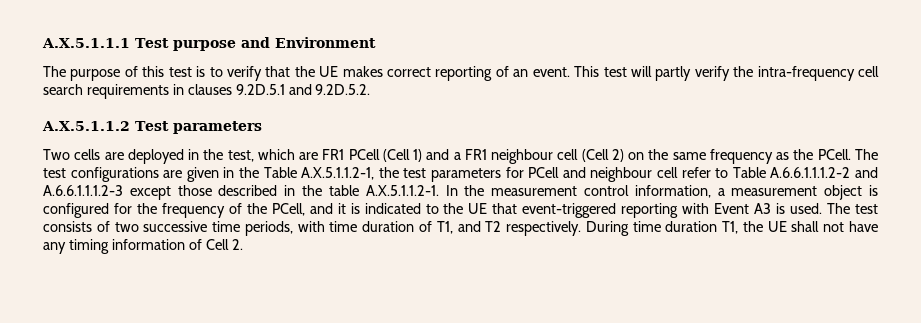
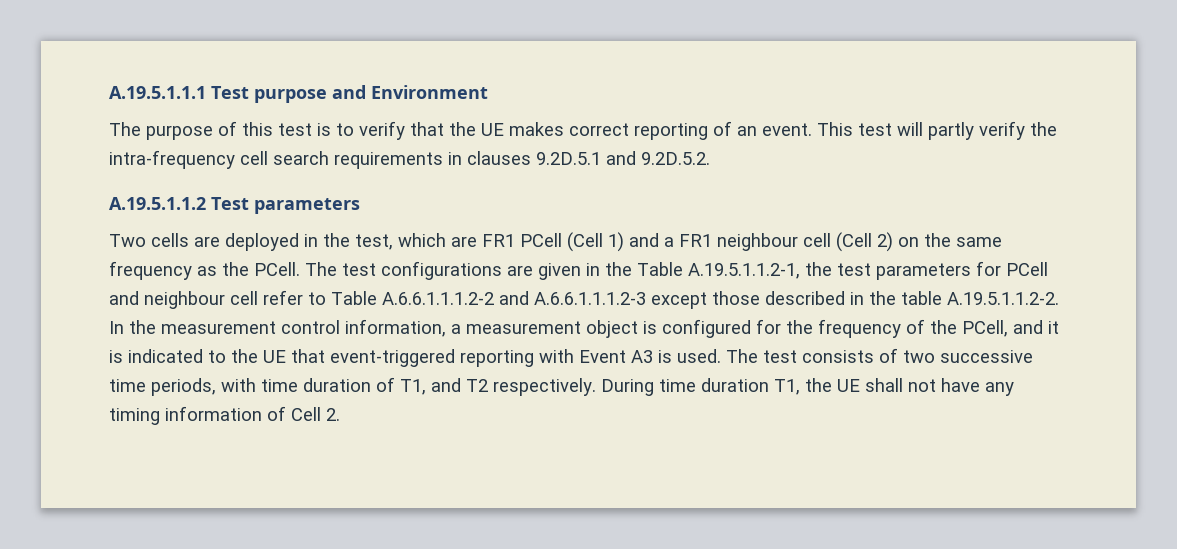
[42,38,130,48] A.X.5.1.1.1 -> [109,86,206,99] A.19.5.1.1.1
[42,121,130,131] A.X.5.1.1.2 -> [109,197,206,210] A.19.5.1.1.2
[301,167,375,180] A.X.5.1.1.2-1, -> [688,263,800,279] A.19.5.1.1.2-1,
[365,185,439,196] A.X.5.1.1.2-1. -> [947,292,1059,305] A.19.5.1.1.2-2.

